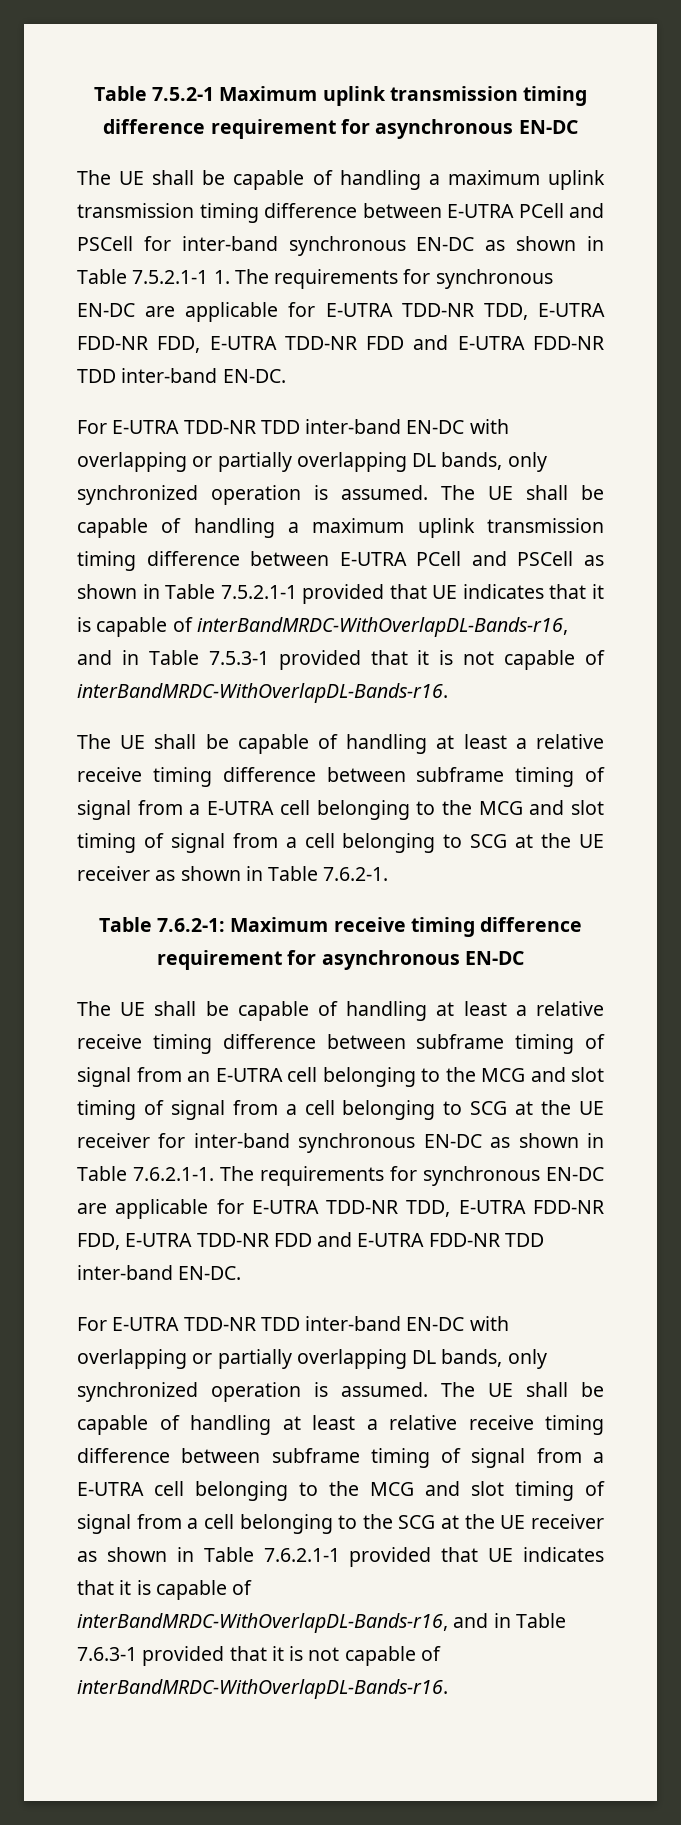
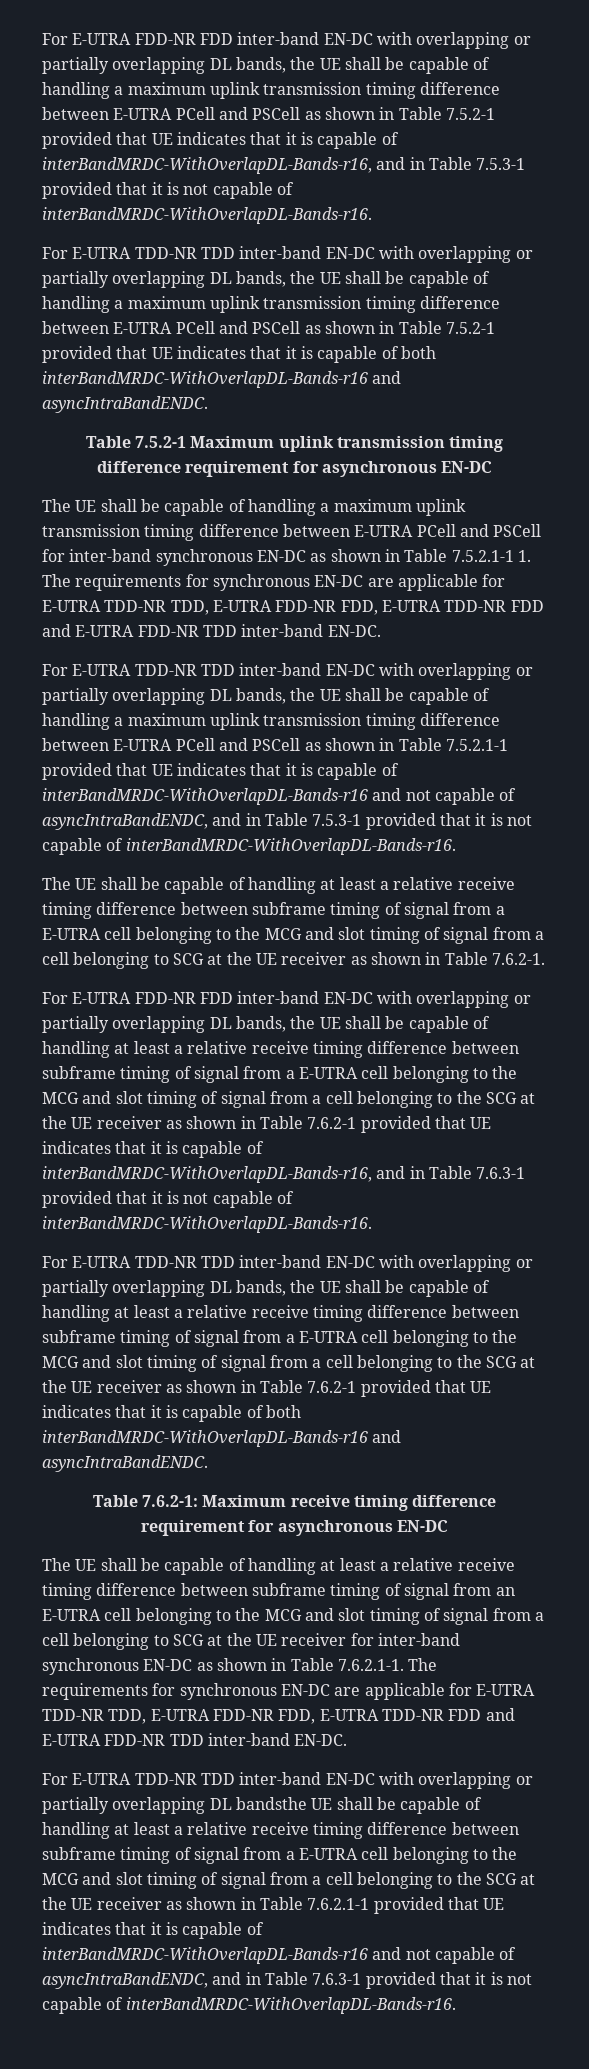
(93, 93) none -> [42,32,531,49] [42,57,490,74] [42,82,500,99] [42,107,495,120] [42,132,399,149] [42,157,526,174] [42,182,294,199] [42,207,372,224] [42,246,533,263] [42,271,490,288] [42,296,500,313] [42,321,495,334] [42,346,436,363] [42,371,402,388] [42,396,208,413] For E-UTRA FDD-NR FDD inter-band EN-DC with overlapping or partially overlapping DL bands, the UE shall be capable of handling a maximum uplink transmission timing difference between E-UTRA PCell and PSCell as shown in Table 7.5.2-1 provided that UE indicates that it is capable of interBandMRDC-WithOverlapDL-Bands-r16, and in Table 7.5.3-1 provided that it is not capable of interBandMRDC-WithOverlapDL-Bands-r16. // For E-UTRA TDD-NR TDD inter-band EN-DC with overlapping or partially overlapping DL bands, the UE shall be capable of handling a maximum uplink transmission timing difference between E-UTRA PCell and PSCell as shown in Table 7.5.2-1 provided that UE indicates that it is capable of both interBandMRDC-WithOverlapDL-Bands-r16 and asyncIntraBandENDC. //
[507,452,547,472] [77,485,475,505] only synchronized operation is assumed. The -> [290,688,316,701] the
[196,617,568,637] interBandMRDC-WithOverlapDL-Bands-r16, -> [42,788,517,805] [42,813,208,830] interBandMRDC-WithOverlapDL-Bands-r16 and not capable of asyncIntraBandENDC,
(389, 874) none -> [42,991,531,1008] [42,1016,490,1033] [42,1041,519,1058] [42,1066,518,1083] [42,1091,536,1108] [42,1116,492,1133] [42,1141,264,1158] [42,1166,526,1183] [42,1191,294,1208] [42,1216,372,1233] [42,1255,533,1272] [42,1280,490,1297] [42,1305,519,1322] [42,1330,518,1347] [42,1355,536,1372] [42,1380,492,1397] [42,1405,301,1422] [42,1430,402,1447] [42,1455,208,1472] // For E-UTRA FDD-NR FDD inter-band EN-DC with overlapping or partially overlapping DL bands, the UE shall be capable of handling at least a relative receive timing difference between subframe timing of signal from a E-UTRA cell belonging to the MCG and slot timing of signal from a cell belonging to the SCG at the UE receiver as shown in Table 7.6.2-1 provided that UE indicates that it is capable of interBandMRDC-WithOverlapDL-Bands-r16, and in Table 7.6.3-1 provided that it is not capable of interBandMRDC-WithOverlapDL-Bands-r16. // For E-UTRA TDD-NR TDD inter-band EN-DC with overlapping or partially overlapping DL bands, the UE shall be capable of handling at least a relative receive timing difference between subframe timing of signal from a E-UTRA cell belonging to the MCG and slot timing of signal from a cell belonging to the SCG at the UE receiver as shown in Table 7.6.2-1 provided that UE indicates that it is capable of both interBandMRDC-WithOverlapDL-Bands-r16 and asyncIntraBandENDC.
[441,1349,547,1369] [77,1382,475,1402] bands, only synchronized operation is assumed. The -> [235,1797,307,1810] bandsthe
[77,1613,448,1633] interBandMRDC-WithOverlapDL-Bands-r16, -> [42,1947,517,1964] [42,1972,208,1989] interBandMRDC-WithOverlapDL-Bands-r16 and not capable of asyncIntraBandENDC,

